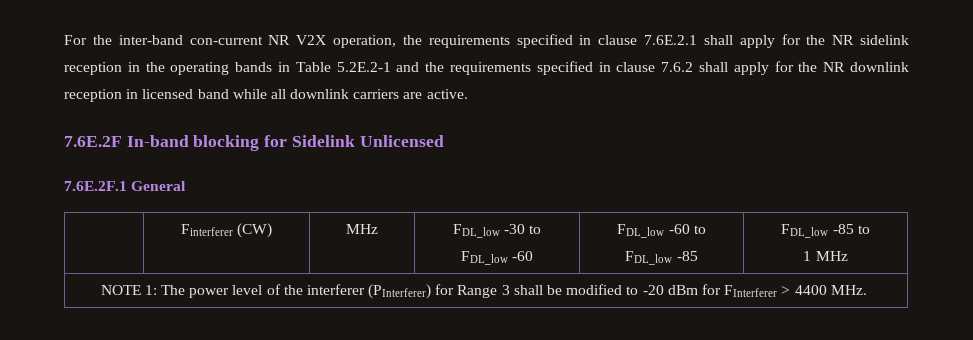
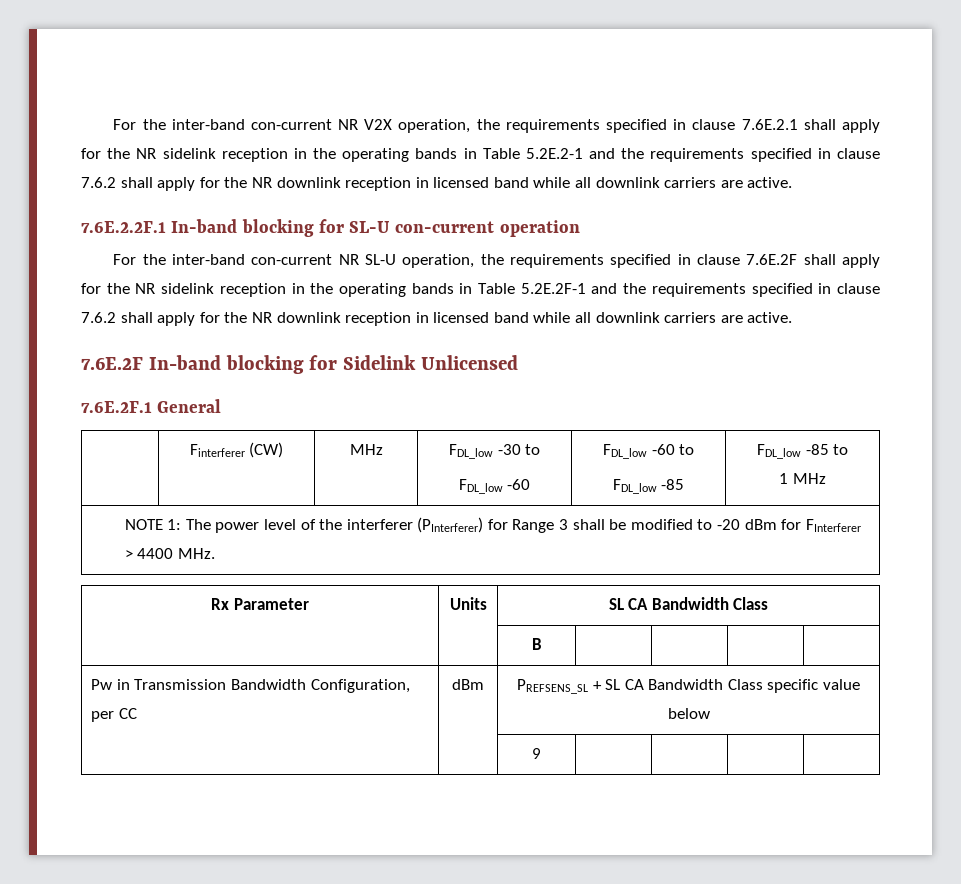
(468, 94) none -> [81,219,580,237] [113,254,881,268] [81,283,881,297] [81,312,793,326] // 7.6E.2.2F.1 In-band blocking for SL-U con-current operation // For the inter-band con-current NR SL-U operation, the requirements specified in clause 7.6E.2F shall apply for the NR sidelink reception in the operating bands in Table 5.2E.2F-1 and the requirements specified in clause 7.6.2 shall apply for the NR downlink reception in licensed band while all downlink carriers are active.
(867, 290) none -> [211,598,309,610] [449,597,487,610] [608,597,769,610] [531,638,542,650] [91,679,410,693] [91,708,137,722] [452,679,484,690] [516,679,861,694] [667,708,710,719] [532,748,541,759] // Rx Parameter | Units | SL CA Bandwidth Class // | | B | | | | // Pw in Transmission Bandwidth Configuration, per CC | dBm | PREFSENS_SL + SL CA Bandwidth Class specific value below // | | 9 | | | |

